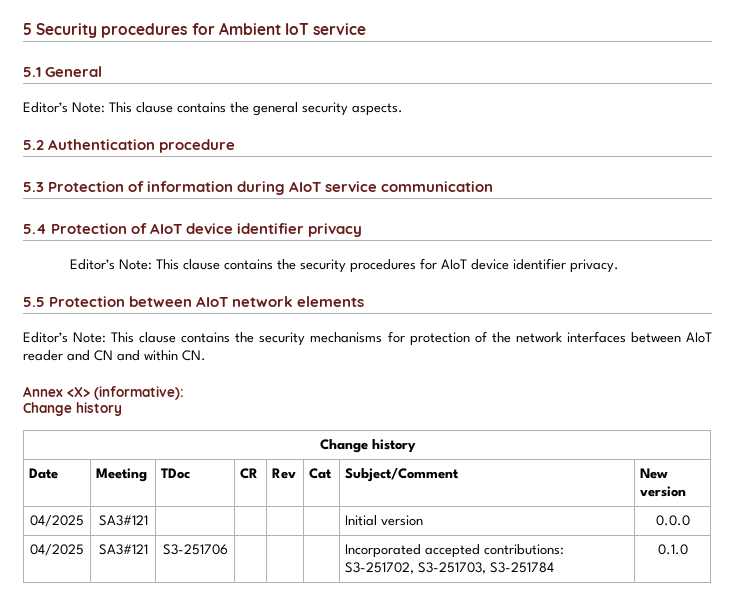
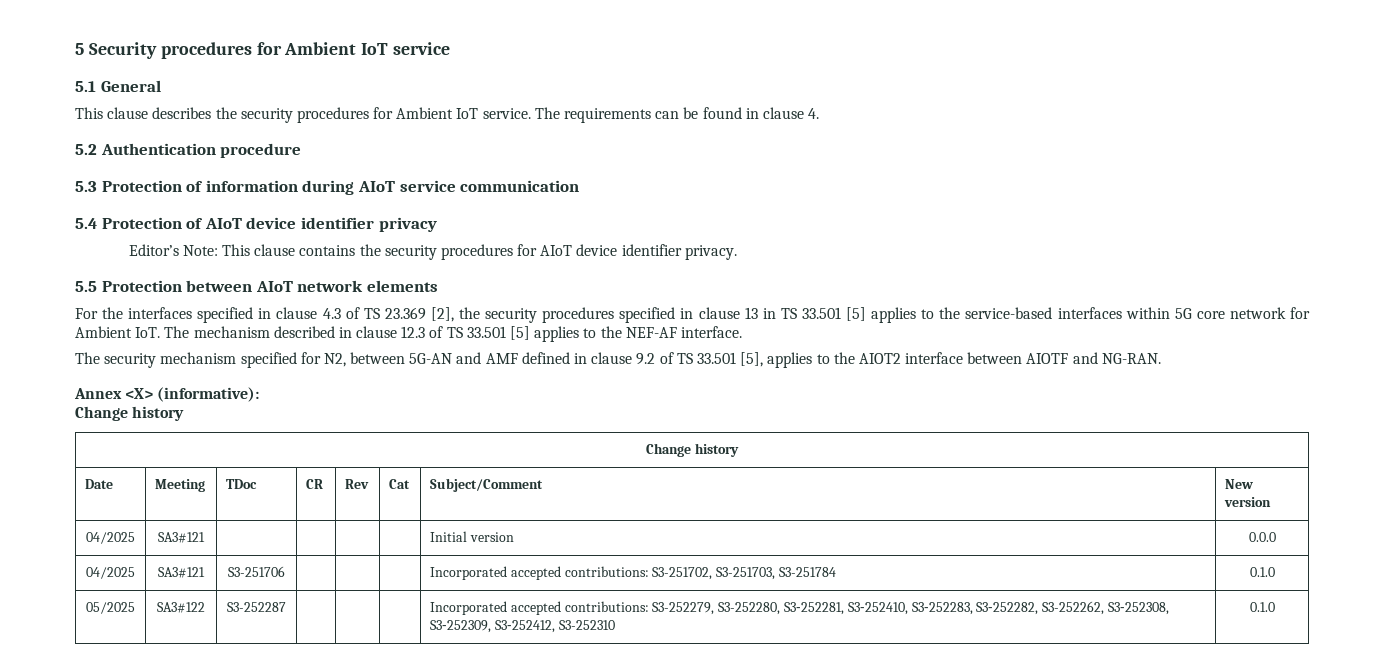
[23,102,403,116] Editor’s Note: This clause contains the general security aspects. -> [75,107,820,123] This clause describes the security procedures for Ambient IoT service. The requirements can be found in clause 4.
[23,331,713,346] [23,350,206,361] Editor’s Note: This clause contains the security mechanisms for protection of the network interfaces between AIoT reader and CN and within CN. -> [75,307,1310,323] [75,326,742,342] [75,352,1161,368] For the interfaces specified in clause 4.3 of TS 23.369 [2], the security procedures specified in clause 13 in TS 33.501 [5] applies to the service-based interfaces within 5G core network for Ambient IoT. The mechanism described in clause 12.3 of TS 33.501 [5] applies to the NEF-AF interface. // The security mechanism specified for N2, between 5G-AN and AMF defined in clause 9.2 of TS 33.501 [5], applies to the AIOT2 interface between AIOTF and NG-RAN.
(688, 549) none -> [86,602,135,614] [157,602,205,613] [227,602,286,612] [430,601,1169,615] [430,620,615,633] [1249,602,1275,612] // 05/2025 | SA3#122 | S3-252287 | | | | Incorporated accepted contributions: S3-252279, S3-252280, S3‑252281, S3‑252410, S3‑252283, S3‑252282, S3-252262, S3‑252308, S3‑252309, S3‑252412, S3-252310 | 0.1.0

